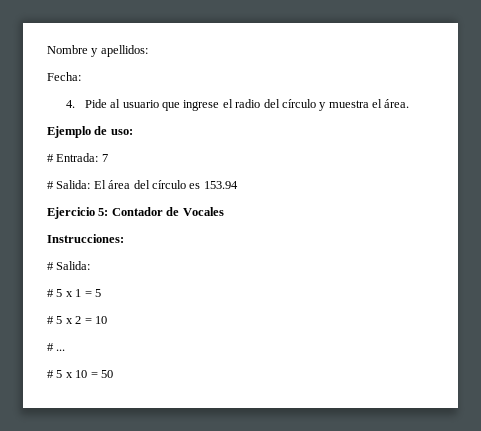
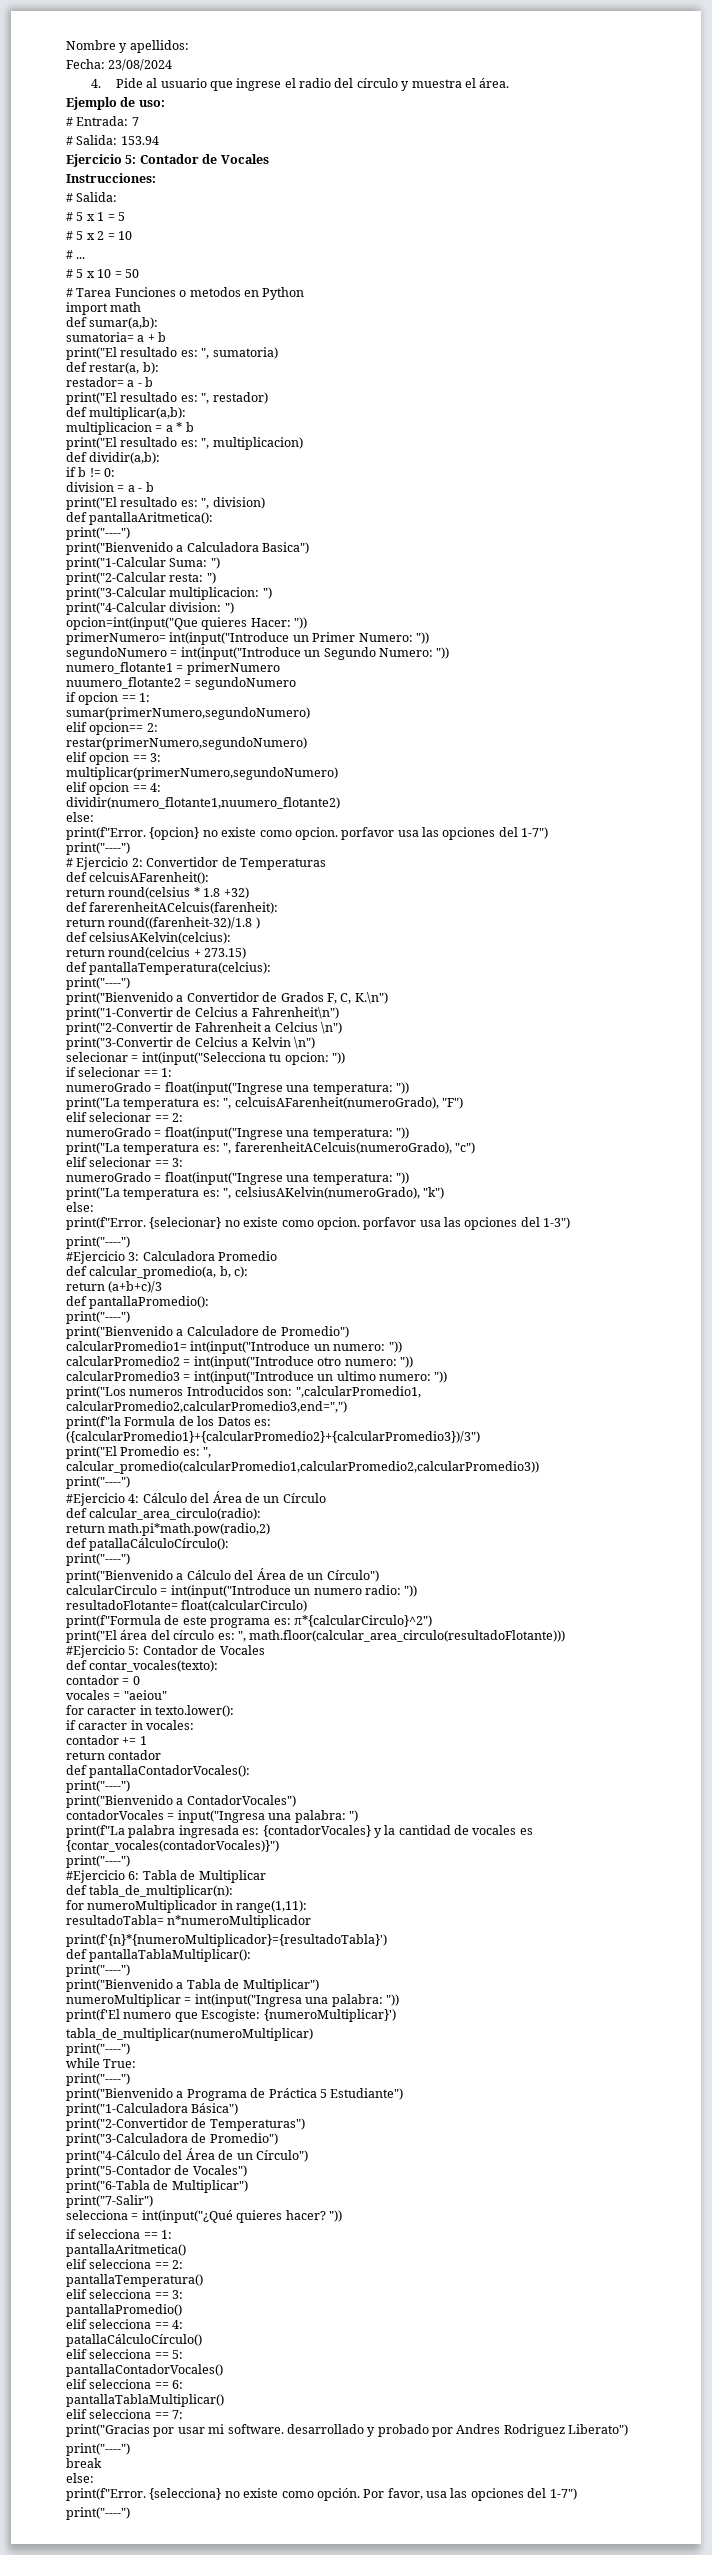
(81, 76) none -> [108,59,173,71] 23/08/2024
[93,180,201,189] El área del círculo es -> (118, 140) none
(113, 374) none -> [66,287,305,300] [66,302,142,315] [66,317,159,329] [66,332,167,342] [66,347,278,360] [66,362,159,374] [66,377,154,387] [66,392,268,405] [66,407,187,420] [66,422,194,435] [66,437,303,450] [66,452,161,464] [66,467,116,477] [66,482,154,492] [66,497,265,510] [66,512,214,525] [66,527,130,540] [66,542,310,555] [66,557,220,570] [66,572,216,585] [66,587,272,600] [66,602,234,615] [66,617,308,630] [66,632,429,645] [66,647,450,660] [66,662,280,675] [66,677,296,690] [66,692,151,705] [66,707,310,720] [66,722,158,735] [66,737,307,750] [66,752,162,765] [66,767,338,780] [66,782,162,795] [66,797,340,809] [66,812,94,822] [66,827,549,840] [66,842,130,855] [66,857,326,870] [66,872,210,884] [66,887,249,899] [66,902,279,914] [66,917,260,929] [66,932,232,944] [66,947,247,959] [66,962,272,975] [66,977,130,990] [66,992,388,1005] [66,1007,339,1020] [66,1022,342,1035] [66,1037,315,1050] [66,1052,345,1065] [66,1067,173,1077] [66,1082,409,1095] [66,1097,463,1110] [66,1112,184,1122] [66,1127,409,1140] [66,1142,475,1155] [66,1157,184,1167] [66,1172,409,1185] [66,1187,444,1200] [66,1202,94,1212] [66,1217,571,1230] [66,1236,130,1249] [66,1251,278,1264] [66,1266,249,1279] [66,1281,163,1293] [66,1296,210,1309] [66,1311,130,1324] [66,1326,349,1339] [66,1341,402,1354] [66,1356,413,1369] [66,1371,448,1384] [66,1386,421,1399] [66,1401,347,1413] [66,1416,271,1429] [66,1431,480,1443] [66,1446,212,1459] [66,1461,539,1474] [66,1476,130,1489] [66,1491,326,1506] [66,1508,262,1520] [66,1523,271,1536] [66,1538,230,1551] [66,1553,130,1566] [66,1568,379,1583] [66,1585,418,1598] [66,1600,308,1612] [66,1615,432,1628] [66,1630,566,1643] [66,1645,265,1658] [66,1660,219,1672] [66,1675,140,1685] [66,1690,167,1700] [66,1705,235,1717] [66,1720,195,1730] [66,1735,147,1745] [66,1750,162,1760] [66,1765,251,1778] [66,1780,130,1793] [66,1795,296,1808] [66,1810,358,1823] [66,1825,533,1838] [66,1840,279,1852] [66,1855,130,1868] [66,1870,266,1883] [66,1885,234,1898] [66,1900,308,1913] [66,1915,312,1928] [66,1934,387,1947] [66,1949,252,1962] [66,1964,130,1977] [66,1979,319,1992] [66,1994,399,2007] [66,2009,396,2022] [66,2028,313,2041] [66,2043,130,2056] [66,2058,137,2068] [66,2073,130,2086] [66,2088,404,2101] [66,2103,239,2116] [66,2118,305,2131] [66,2133,278,2146] [66,2148,308,2163] [66,2165,247,2178] [66,2180,248,2193] [66,2195,153,2208] [66,2210,342,2223] [66,2229,173,2239] [66,2244,186,2257] [66,2259,184,2269] [66,2274,203,2287] [66,2289,184,2299] [66,2304,182,2317] [66,2319,184,2329] [66,2334,202,2347] [66,2349,184,2359] [66,2364,223,2377] [66,2379,184,2389] [66,2394,224,2407] [66,2409,184,2419] [66,2424,629,2437] [66,2443,130,2456] [66,2458,102,2468] [66,2473,94,2483] [66,2488,577,2501] [66,2507,130,2520] // # Tarea Funciones o metodos en Python // import math // def sumar(a,b): // sumatoria= a + b // print("El resultado es: ", sumatoria) // def restar(a, b): // restador= a - b // print("El resultado es: ", restador) // def multiplicar(a,b): // multiplicacion = a * b // print("El resultado es: ", multiplicacion) // def dividir(a,b): // if b != 0: // division = a - b // print("El resultado es: ", division) // def pantallaAritmetica(): // print("----") // print("Bienvenido a Calculadora Basica") // print("1-Calcular Suma: ") // print("2-Calcular resta: ") // print("3-Calcular multiplicacion: ") // print("4-Calcular division: ") // opcion=int(input("Que quieres Hacer: ")) // primerNumero= int(input("Introduce un Primer Numero: ")) // segundoNumero = int(input("Introduce un Segundo Numero: ")) // numero_flotante1 = primerNumero // nuumero_flotante2 = segundoNumero // if opcion == 1: // sumar(primerNumero,segundoNumero) // elif opcion== 2: // restar(primerNumero,segundoNumero) // elif opcion == 3: // multiplicar(primerNumero,segundoNumero) // elif opcion == 4: // dividir(numero_flotante1,nuumero_flotante2) // else: // print(f"Error. {opcion} no existe como opcion. porfavor usa las opciones del 1-7") // print("----") // # Ejercicio 2: Convertidor de Temperaturas // def celcuisAFarenheit(): // return round(celsius * 1.8 +32) // def farerenheitACelcuis(farenheit): // return round((farenheit-32)/1.8 ) // def celsiusAKelvin(celcius): // return round(celcius + 273.15) // def pantallaTemperatura(celcius): // print("----") // print("Bienvenido a Convertidor de Grados F, C, K.\n") // print("1-Convertir de Celcius a Fahrenheit\n") // print("2-Convertir de Fahrenheit a Celcius \n") // print("3-Convertir de Celcius a Kelvin \n") // selecionar = int(input("Selecciona tu opcion: ")) // if selecionar == 1: // numeroGrado = float(input("Ingrese una temperatura: ")) // print("La temperatura es: ", celcuisAFarenheit(numeroGrado), "F") // elif selecionar == 2: // numeroGrado = float(input("Ingrese una temperatura: ")) // print("La temperatura es: ", farerenheitACelcuis(numeroGrado), "c") // elif selecionar == 3: // numeroGrado = float(input("Ingrese una temperatura: ")) // print("La temperatura es: ", celsiusAKelvin(numeroGrado), "k") // else: // print(f"Error. {selecionar} no existe como opcion. porfavor usa las opciones del 1-3") // print("----") // #Ejercicio 3: Calculadora Promedio // def calcular_promedio(a, b, c): // return (a+b+c)/3 // def pantallaPromedio(): // print("----") // print("Bienvenido a Calculadore de Promedio") // calcularPromedio1= int(input("Introduce un numero: ")) // calcularPromedio2 = int(input("Introduce otro numero: ")) // calcularPromedio3 = int(input("Introduce un ultimo numero: ")) // print("Los numeros Introducidos son: ",calcularPromedio1, calcularPromedio2,calcularPromedio3,end=",") // print(f"la Formula de los Datos es: ({calcularPromedio1}+{calcularPromedio2}+{calcularPromedio3})/3") // print("El Promedio es: ", calcular_promedio(calcularPromedio1,calcularPromedio2,calcularPromedio3)) // print("----") // #Ejercicio 4: Cálculo del Área de un Círculo // def calcular_area_circulo(radio): // return math.pi*math.pow(radio,2) // def patallaCálculoCírculo(): // print("----") // print("Bienvenido a Cálculo del Área de un Círculo") // calcularCirculo = int(input("Introduce un numero radio: ")) // resultadoFlotante= float(calcularCirculo) // print(f"Formula de este programa es: π*{calcularCirculo}^2") // print("El área del círculo es: ", math.floor(calcular_area_circulo(resultadoFlotante))) // #Ejercicio 5: Contador de Vocales // def contar_vocales(texto): // contador = 0 // vocales = "aeiou" // for caracter in texto.lower(): // if caracter in vocales: // contador += 1 // return contador // def pantallaContadorVocales(): // print("----") // print("Bienvenido a ContadorVocales") // contadorVocales = input("Ingresa una palabra: ") // print(f"La palabra ingresada es: {contadorVocales} y la cantidad de vocales es {contar_vocales(contadorVocales)}") // print("----") // #Ejercicio 6: Tabla de Multiplicar // def tabla_de_multiplicar(n): // for numeroMultiplicador in range(1,11): // resultadoTabla= n*numeroMultiplicador // print(f'{n}*{numeroMultiplicador}={resultadoTabla}') // def pantallaTablaMultiplicar(): // print("----") // print("Bienvenido a Tabla de Multiplicar") // numeroMultiplicar = int(input("Ingresa una palabra: ")) // print(f'El numero que Escogiste: {numeroMultiplicar}') // tabla_de_multiplicar(numeroMultiplicar) // print("----") // while True: // print("----") // print("Bienvenido a Programa de Práctica 5 Estudiante") // print("1-Calculadora Básica") // print("2-Convertidor de Temperaturas") // print("3-Calculadora de Promedio") // print("4-Cálculo del Área de un Círculo") // print("5-Contador de Vocales") // print("6-Tabla de Multiplicar") // print("7-Salir") // selecciona = int(input("¿Qué quieres hacer? ")) // if selecciona == 1: // pantallaAritmetica() // elif selecciona == 2: // pantallaTemperatura() // elif selecciona == 3: // pantallaPromedio() // elif selecciona == 4: // patallaCálculoCírculo() // elif selecciona == 5: // pantallaContadorVocales() // elif selecciona == 6: // pantallaTablaMultiplicar() // elif selecciona == 7: // print("Gracias por usar mi software. desarrollado y probado por Andres Rodriguez Liberato") // print("----") // break // else: // print(f"Error. {selecciona} no existe como opción. Por favor, usa las opciones del 1-7") // print("----")

